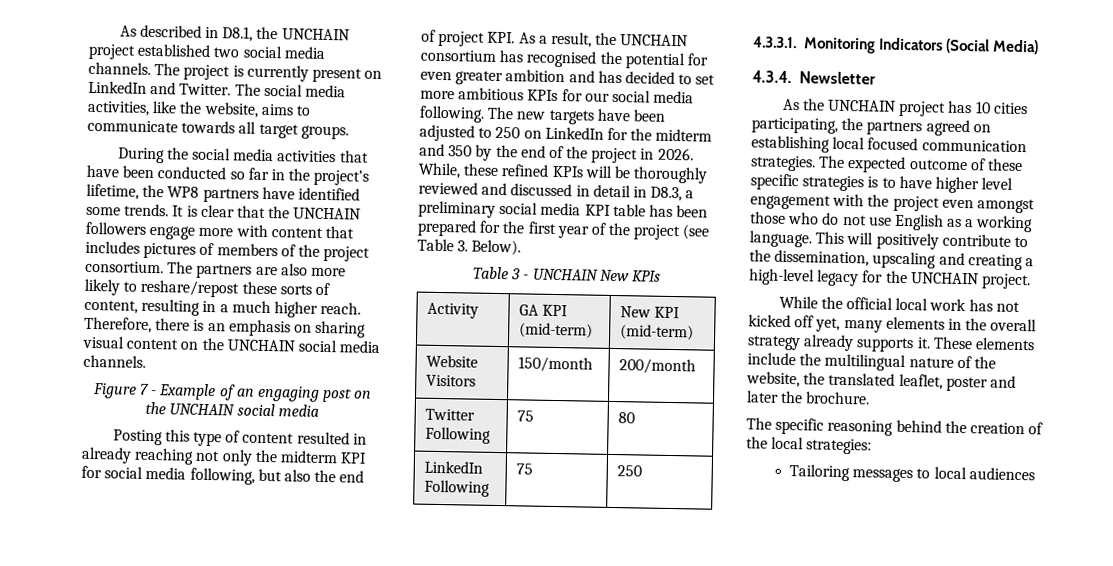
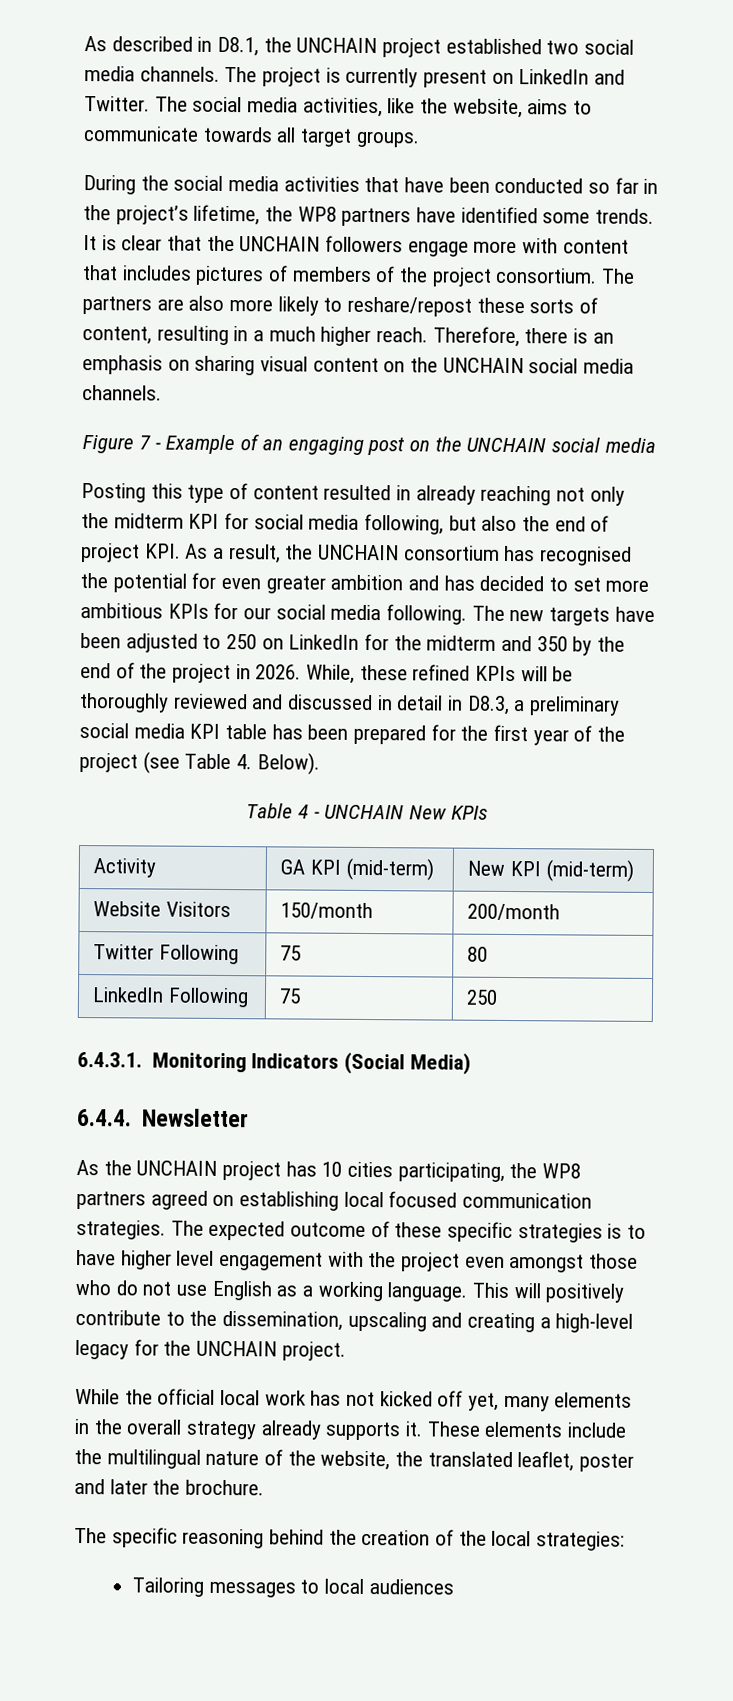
[457,240,469,252] 3. -> [236,754,253,770] 4.
[511,268,522,280] 3 -> [297,804,309,819] 4
[753,36,797,49] 4.3.3.1. -> [77,1051,142,1068] 6.4.3.1.
[752,70,792,84] 4.3.4. -> [77,1108,132,1127] 6.4.4.
(864, 124) none -> [542,1163,582,1179] WP8

